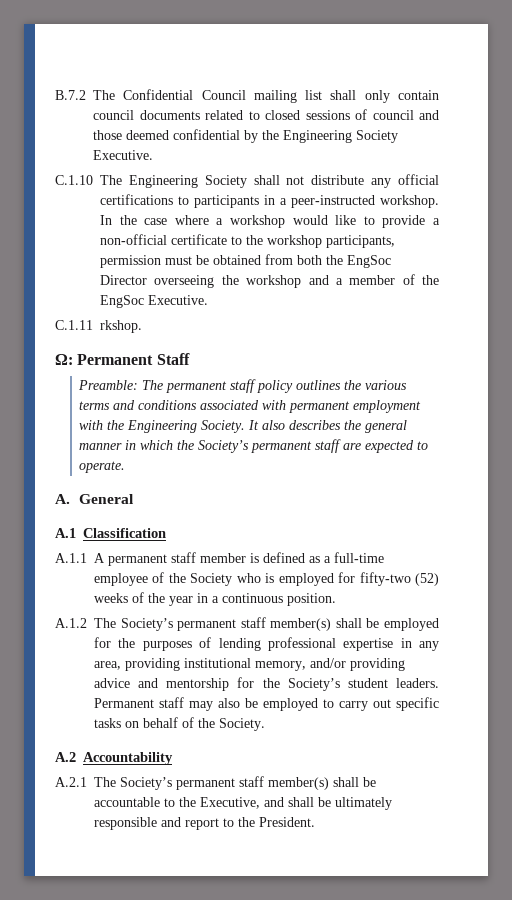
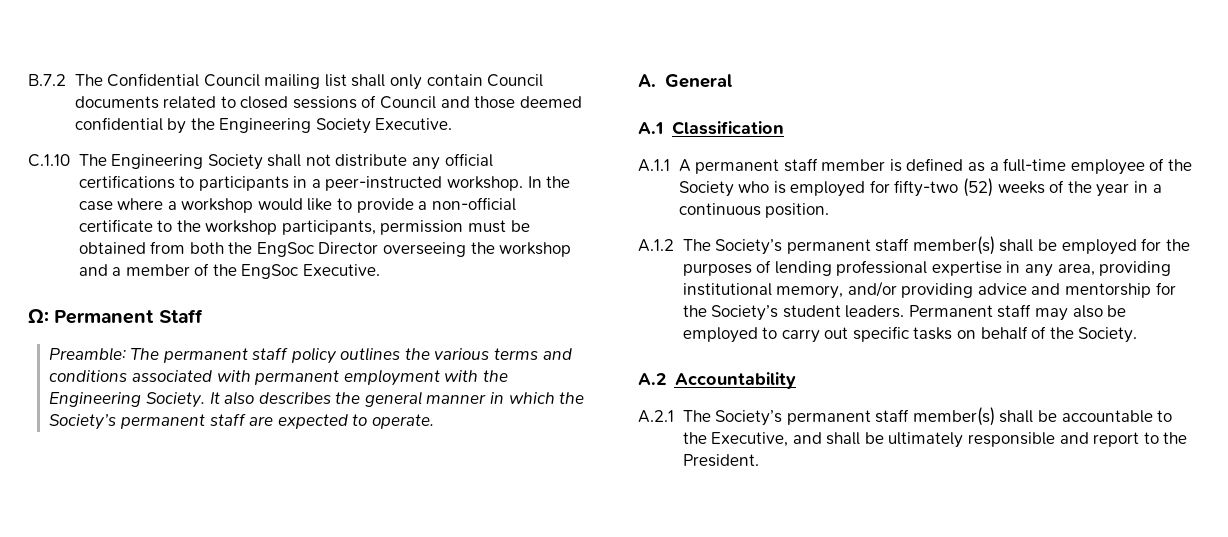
[93,110,134,120] council -> [487,74,544,87] Council
[372,110,414,120] council -> [380,96,437,109] Council
[55,320,142,333] // C.1.11 rkshop. -> (381, 270) none

